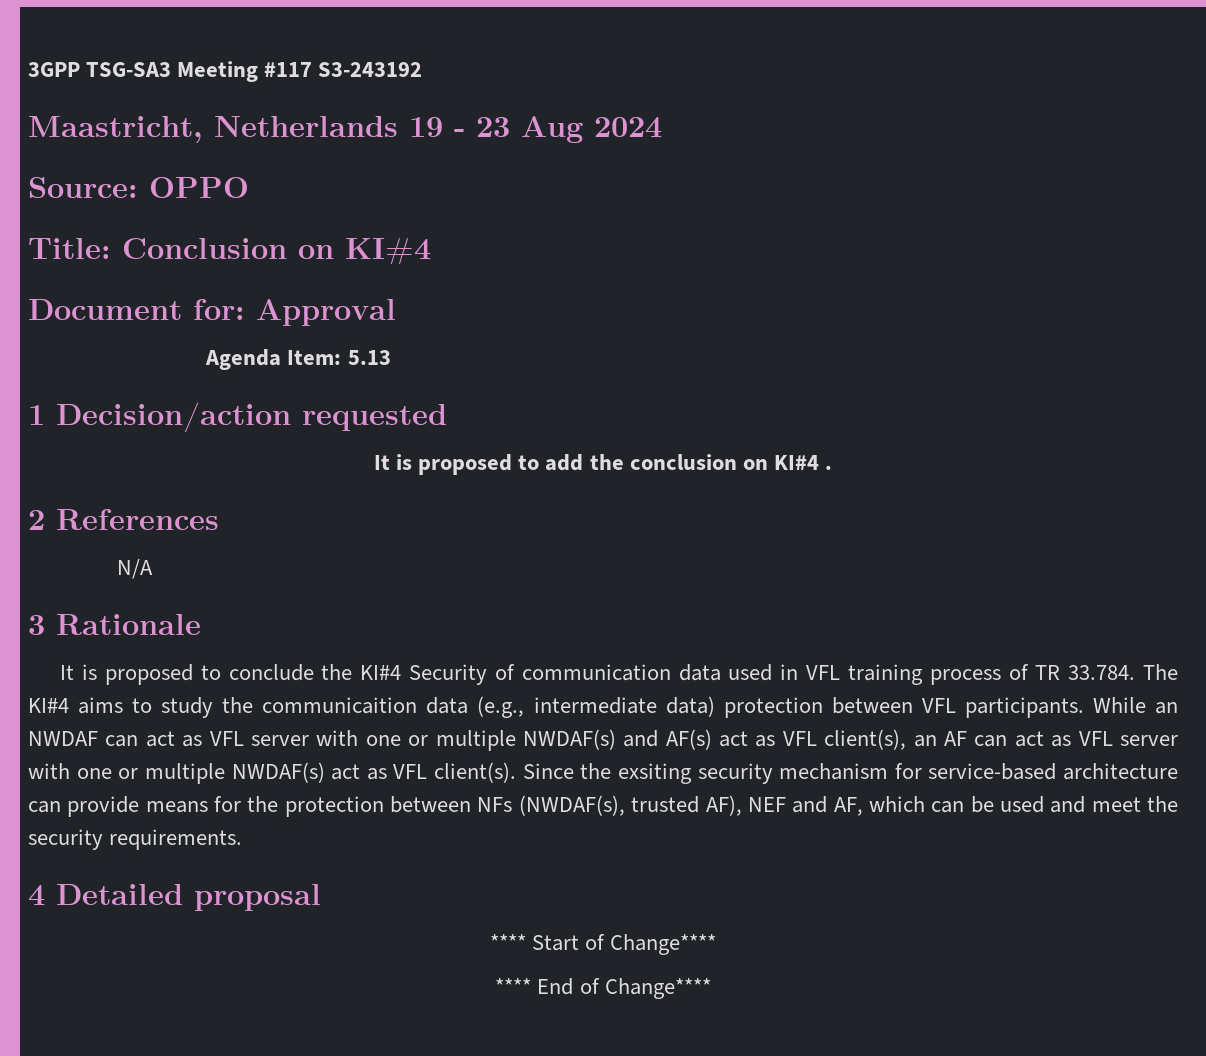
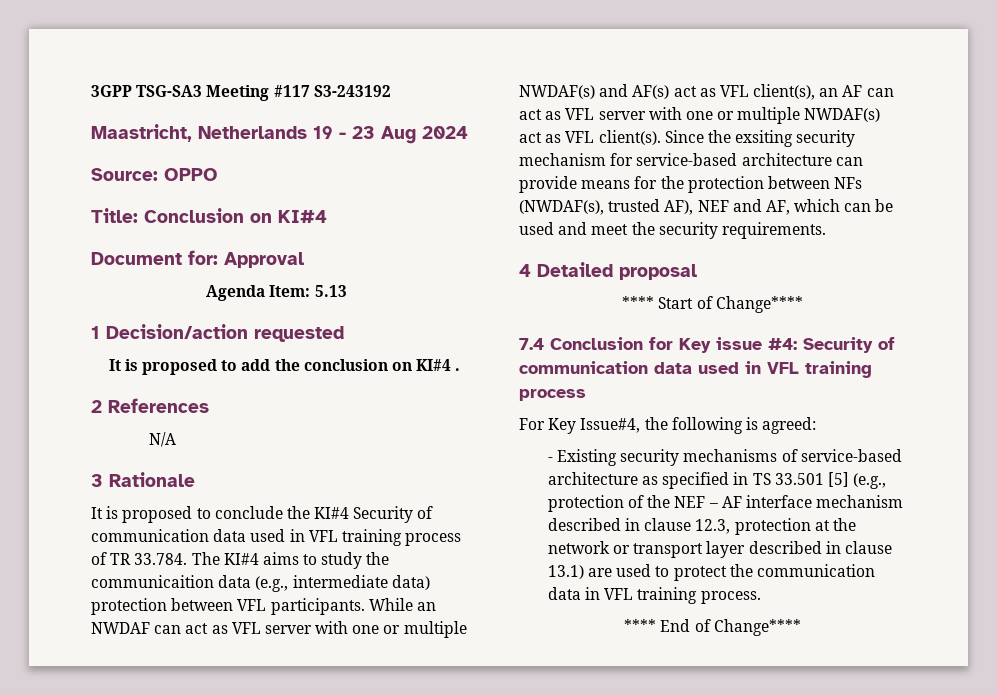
(717, 944) none -> [519,337,895,353] [519,361,872,378] [519,389,586,401] [519,417,817,434] [547,449,902,466] [547,472,887,489] [547,495,904,512] [547,518,856,535] [547,541,892,558] [547,564,875,581] [547,587,761,604] // 7.4 Conclusion for Key issue #4: Security of communication data used in VFL training process // For Key Issue#4, the following is agreed: // - Existing security mechanisms of service-based architecture as specified in TS 33.501 [5] (e.g., protection of the NEF – AF interface mechanism described in clause 12.3, protection at the network or transport layer described in clause 13.1) are used to protect the communication data in VFL training process.

